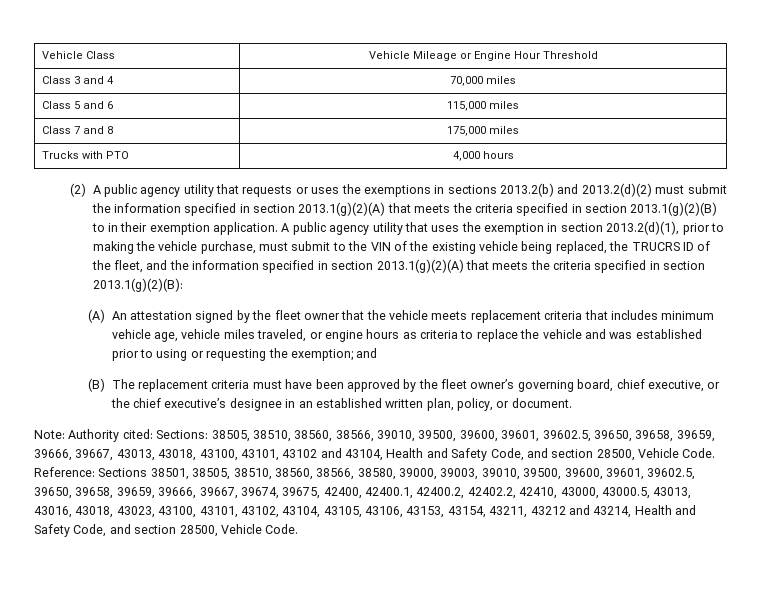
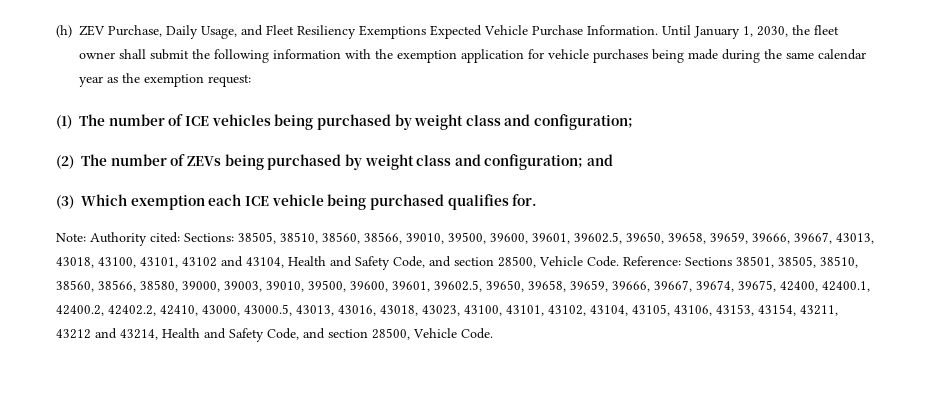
[41,51,115,59] [368,51,598,61] [41,76,114,84] [450,76,516,86] [41,101,113,109] [447,101,519,111] [41,126,113,134] [447,126,519,136] [41,151,129,159] [452,151,514,161] [70,183,727,197] [91,202,718,216] [91,221,724,235] [92,241,711,254] [91,259,706,273] [92,278,183,292] [88,309,715,323] [111,329,702,342] [111,348,378,361] [88,378,721,392] [110,398,572,411] Vehicle Class | Vehicle Mileage or Engine Hour Threshold // Class 3 and 4 | 70,000 miles // Class 5 and 6 | 115,000 miles // Class 7 and 8 | 175,000 miles // Trucks with PTO | 4,000 hours // (2) A public agency utility that requests or uses the exemptions in sections 2013.2(b) and 2013.2(d)(2) must submit the information specified in section 2013.1(g)(2)(A) that meets the criteria specified in section 2013.1(g)(2)(B) to in their exemption application. A public agency utility that uses the exemption in section 2013.2(d)(1), prior to making the vehicle purchase, must submit to the VIN of the existing vehicle being replaced, the TRUCRS ID of the fleet, and the information specified in section 2013.1(g)(2)(A) that meets the criteria specified in section 2013.1(g)(2)(B): // (A) An attestation signed by the fleet owner that the vehicle meets replacement criteria that includes minimum vehicle age, vehicle miles traveled, or engine hours as criteria to replace the vehicle and was established prior to using or requesting the exemption; and // (B) The replacement criteria must have been approved by the fleet owner’s governing board, chief executive, or the chief executive’s designee in an established written plan, policy, or document. -> [56,25,839,39] [79,49,866,63] [79,73,251,87] [56,114,634,130] [56,154,614,170] [56,194,538,210] (h) ZEV Purchase, Daily Usage, and Fleet Resiliency Exemptions Expected Vehicle Purchase Information. Until January 1, 2030, the fleet owner shall submit the following information with the exemption application for vehicle purchases being made during the same calendar year as the exemption request: // (1) The number of ICE vehicles being purchased by weight class and configuration; // (2) The number of ZEVs being purchased by weight class and configuration; and // (3) Which exemption each ICE vehicle being purchased qualifies for.

